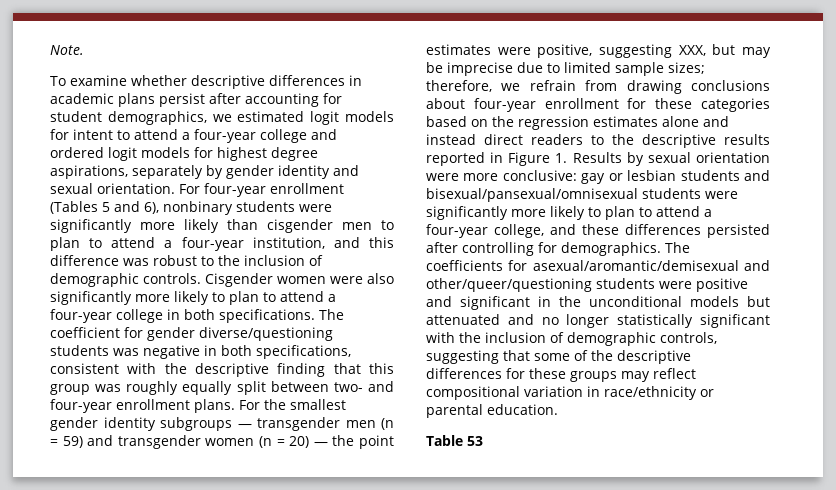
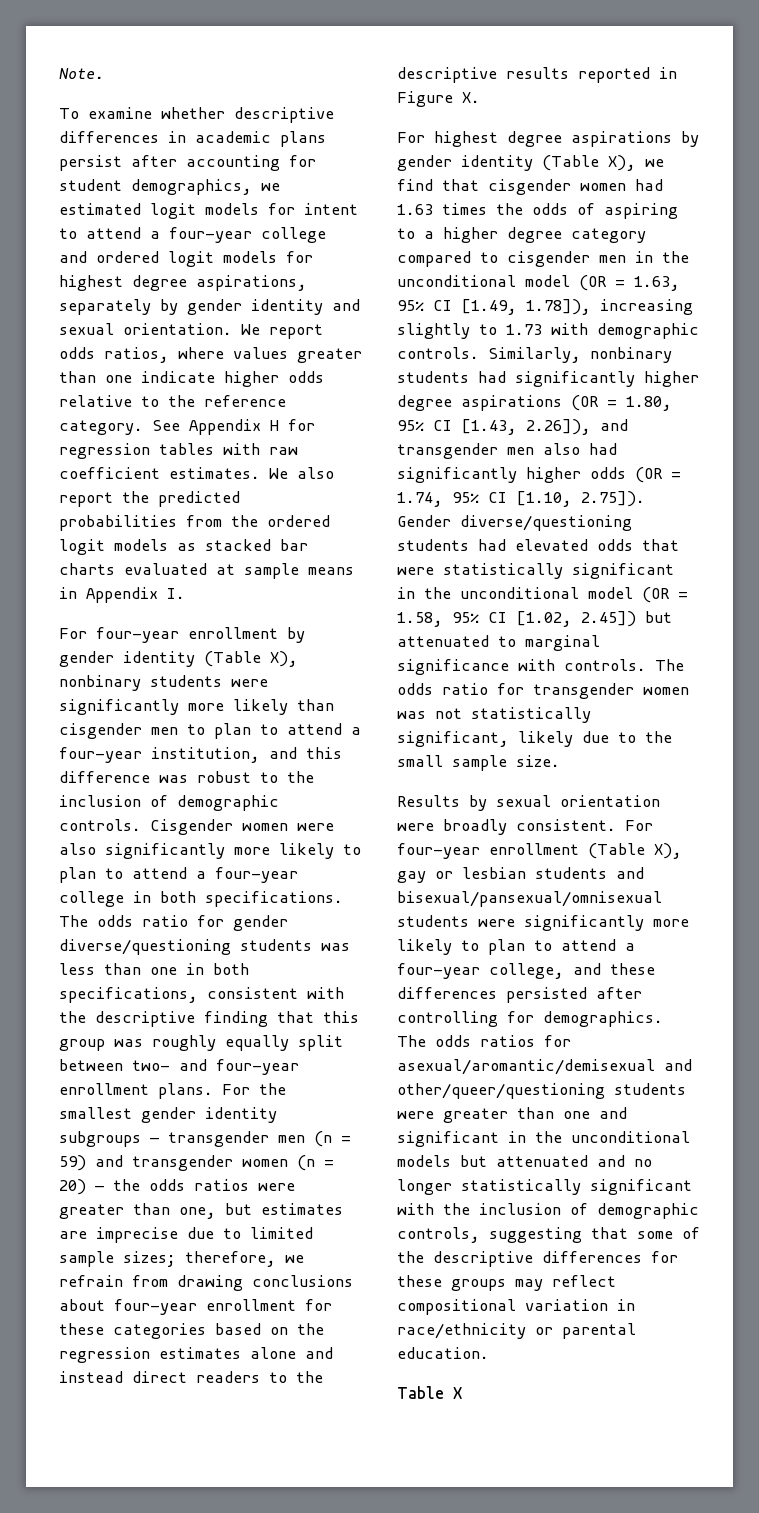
[179,183,344,197] [50,201,159,214] For four-year enrollment (Tables 5 and 6), -> [241,324,323,339] [59,347,362,363] [59,371,324,387] [59,395,286,407] [59,419,315,435] [59,443,298,459] [59,467,334,479] [59,491,240,507] [59,515,330,531] [59,539,308,555] [59,563,354,579] [59,587,185,603] [59,627,305,643] [59,651,298,667] We report odds ratios, where values greater than one indicate higher odds relative to the reference category. See Appendix H for regression tables with raw coefficient estimates. We also report the predicted probabilities from the ordered logit models as stacked bar charts evaluated at sample means in Appendix I. // For four-year enrollment by gender identity (Table X),
[50,327,120,338] coefficient -> [97,915,188,927] odds ratio
[143,345,200,359] negative -> [59,963,177,975] less than one
[359,435,395,449] [426,44,771,58] [426,62,443,73] point estimates were positive, suggesting XXX, but may be -> [149,1179,295,1191] [59,1203,343,1219] [59,1231,87,1239] odds ratios were greater than one, but estimates are
[555,153,568,163] 1. -> [462,92,480,103] [397,131,699,147] [397,155,664,171] [397,179,663,195] [397,203,678,219] [397,227,646,243] [397,251,689,267] [397,275,680,291] [397,299,693,315] [397,323,699,339] [397,347,672,363] [397,371,699,387] [397,395,672,411] [397,419,628,435] [397,443,617,459] [397,467,681,483] [397,491,645,507] [397,515,632,531] [397,539,679,551] [397,563,674,579] [397,587,688,603] [397,611,672,627] [397,635,600,651] [397,659,684,675] [397,683,689,699] [397,707,591,723] [397,731,672,747] [397,755,560,771] X. // For highest degree aspirations by gender identity (Table X), we find that cisgender women had 1.63 times the odds of aspiring to a higher degree category compared to cisgender men in the unconditional model (OR = 1.63, 95% CI [1.49, 1.78]), increasing slightly to 1.73 with demographic controls. Similarly, nonbinary students had significantly higher degree aspirations (OR = 1.80, 95% CI [1.43, 2.26]), and transgender men also had significantly higher odds (OR = 1.74, 95% CI [1.10, 2.75]). Gender diverse/questioning students had elevated odds that were statistically significant in the unconditional model (OR = 1.58, 95% CI [1.02, 2.45]) but attenuated to marginal significance with controls. The odds ratio for transgender women was not statistically significant, likely due to the small sample size. //
[463,170,577,181] more conclusive: -> [443,819,653,835] [397,843,682,859] broadly consistent. For four-year enrollment (Table X),
[426,260,503,271] coefficients -> [435,1035,535,1047] odds ratios
[696,278,748,292] positive -> [443,1107,590,1123] greater than one
[466,436,483,446] 53 -> [453,1387,462,1399] X

